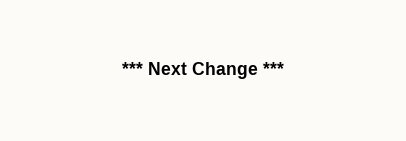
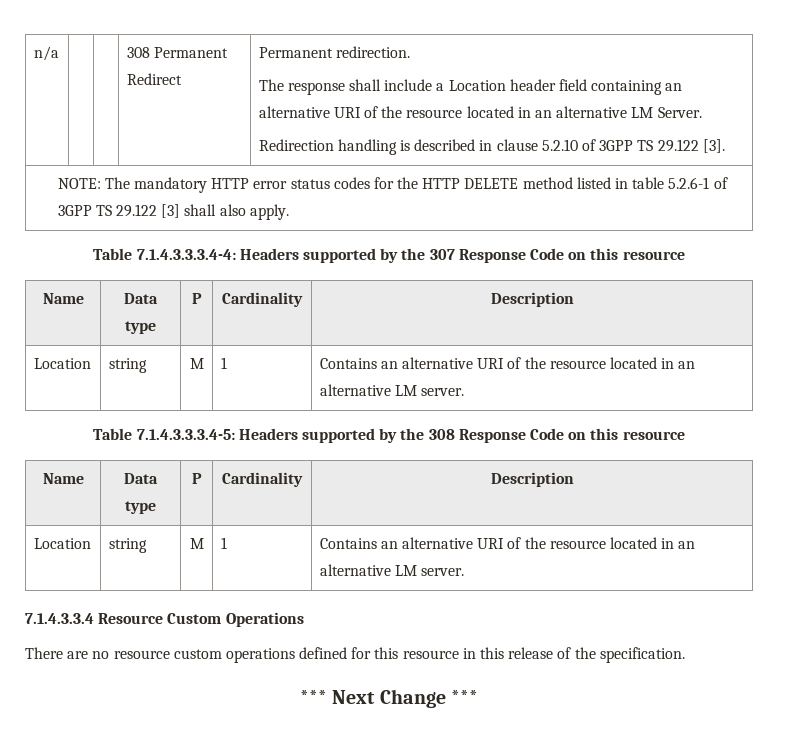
(122, 68) none -> [33,46,59,61] [126,47,228,58] [126,73,182,85] [258,46,410,58] [258,79,683,95] [258,106,702,118] [258,139,725,155] [57,177,728,193] [57,204,289,220] [93,248,685,263] [42,293,84,304] [124,293,158,304] [125,321,156,334] [192,293,202,304] [222,292,303,307] [490,292,574,307] [33,358,91,369] [108,358,147,373] [189,358,204,369] [220,357,227,369] [319,357,696,369] [319,384,465,396] [93,428,685,443] [42,473,84,484] [124,473,158,484] [125,501,156,514] [192,473,202,484] [222,472,303,487] [490,472,574,487] [33,538,91,549] [108,538,147,553] [189,538,204,549] [220,537,227,549] [319,537,696,549] [319,564,465,576] [25,612,304,627] [25,647,685,663] n/a | | | 308 Permanent Redirect | Permanent redirection. // The response shall include a Location header field containing an alternative URI of the resource located in an alternative LM Server. // Redirection handling is described in clause 5.2.10 of 3GPP TS 29.122 [3]. // NOTE: The mandatory HTTP error status codes for the HTTP DELETE method listed in table 5.2.6-1 of 3GPP TS 29.122 [3] shall also apply. // Table 7.1.4.3.3.3.4-4: Headers supported by the 307 Response Code on this resource // Name | Data type | P | Cardinality | Description // Location | string | M | 1 | Contains an alternative URI of the resource located in an alternative LM server. // Table 7.1.4.3.3.3.4-5: Headers supported by the 308 Response Code on this resource // Name | Data type | P | Cardinality | Description // Location | string | M | 1 | Contains an alternative URI of the resource located in an alternative LM server. // 7.1.4.3.3.4 Resource Custom Operations // There are no resource custom operations defined for this resource in this release of the specification. //

